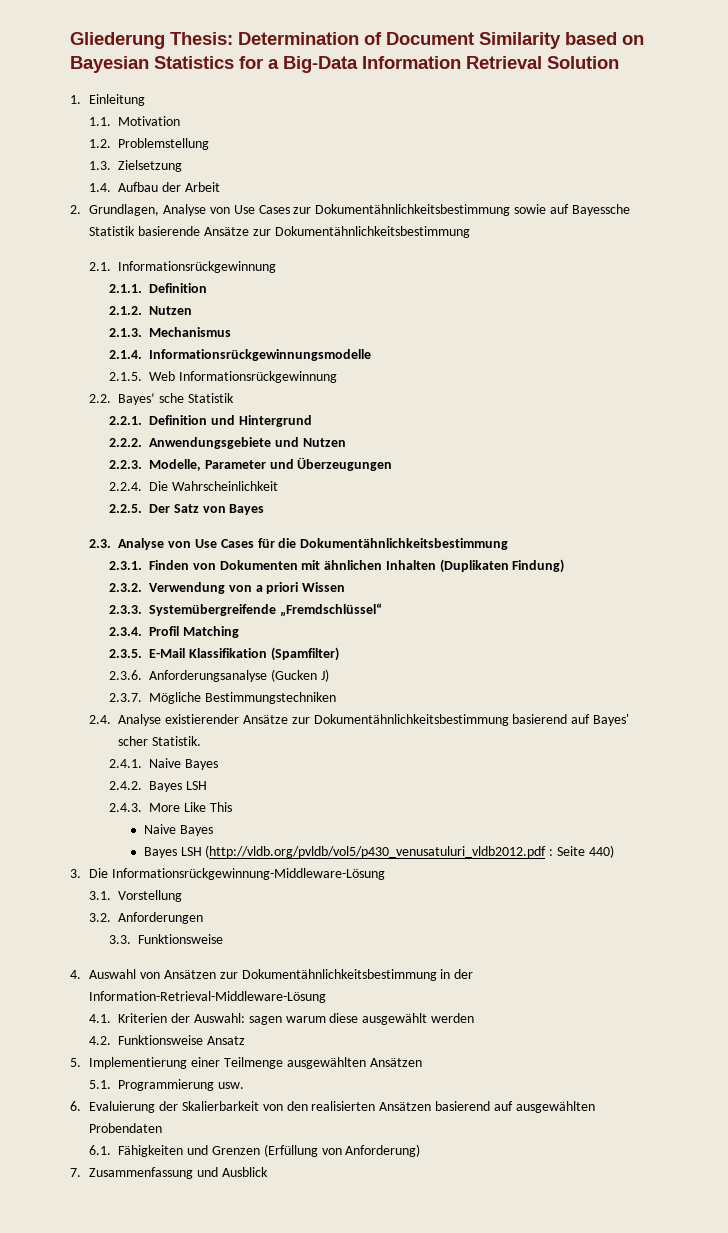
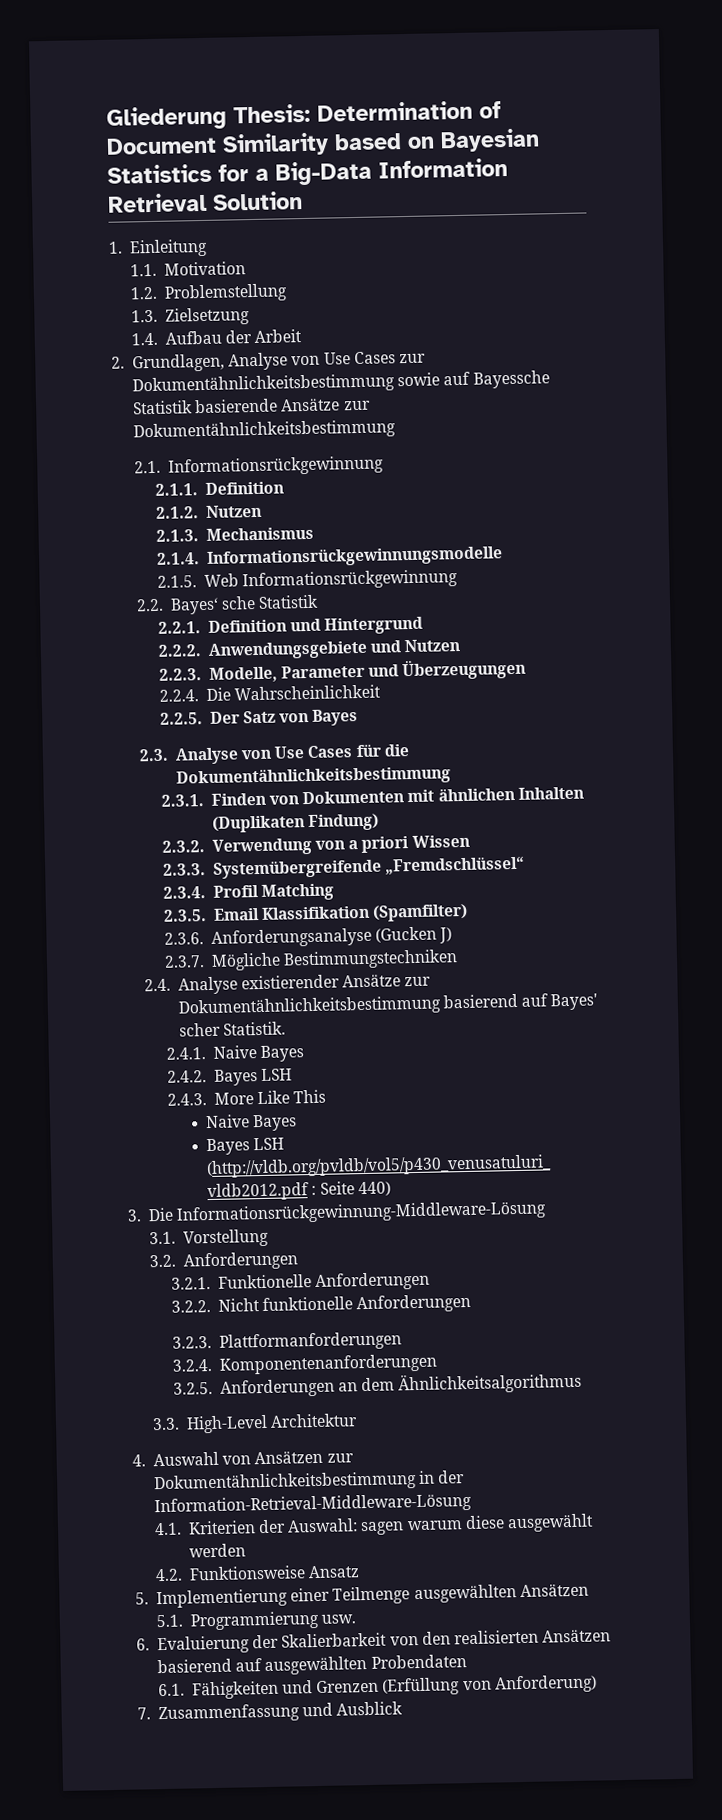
[148,648,185,658] E-Mail -> [212,907,260,921] Email
[108,934,223,944] 3.3. Funktionsweise -> [171,1271,430,1291] [171,1293,472,1314] [172,1331,402,1352] [172,1353,438,1375] [173,1371,583,1398] [152,1413,358,1434] 3.2.1. Funktionelle Anforderungen // 3.2.2. Nicht funktionelle Anforderungen // 3.2.3. Plattformanforderungen // 3.2.4. Komponentenanforderungen // 3.2.5. Anforderungen an dem Ähnlichkeitsalgorithmus // 3.3. High-Level Architektur

